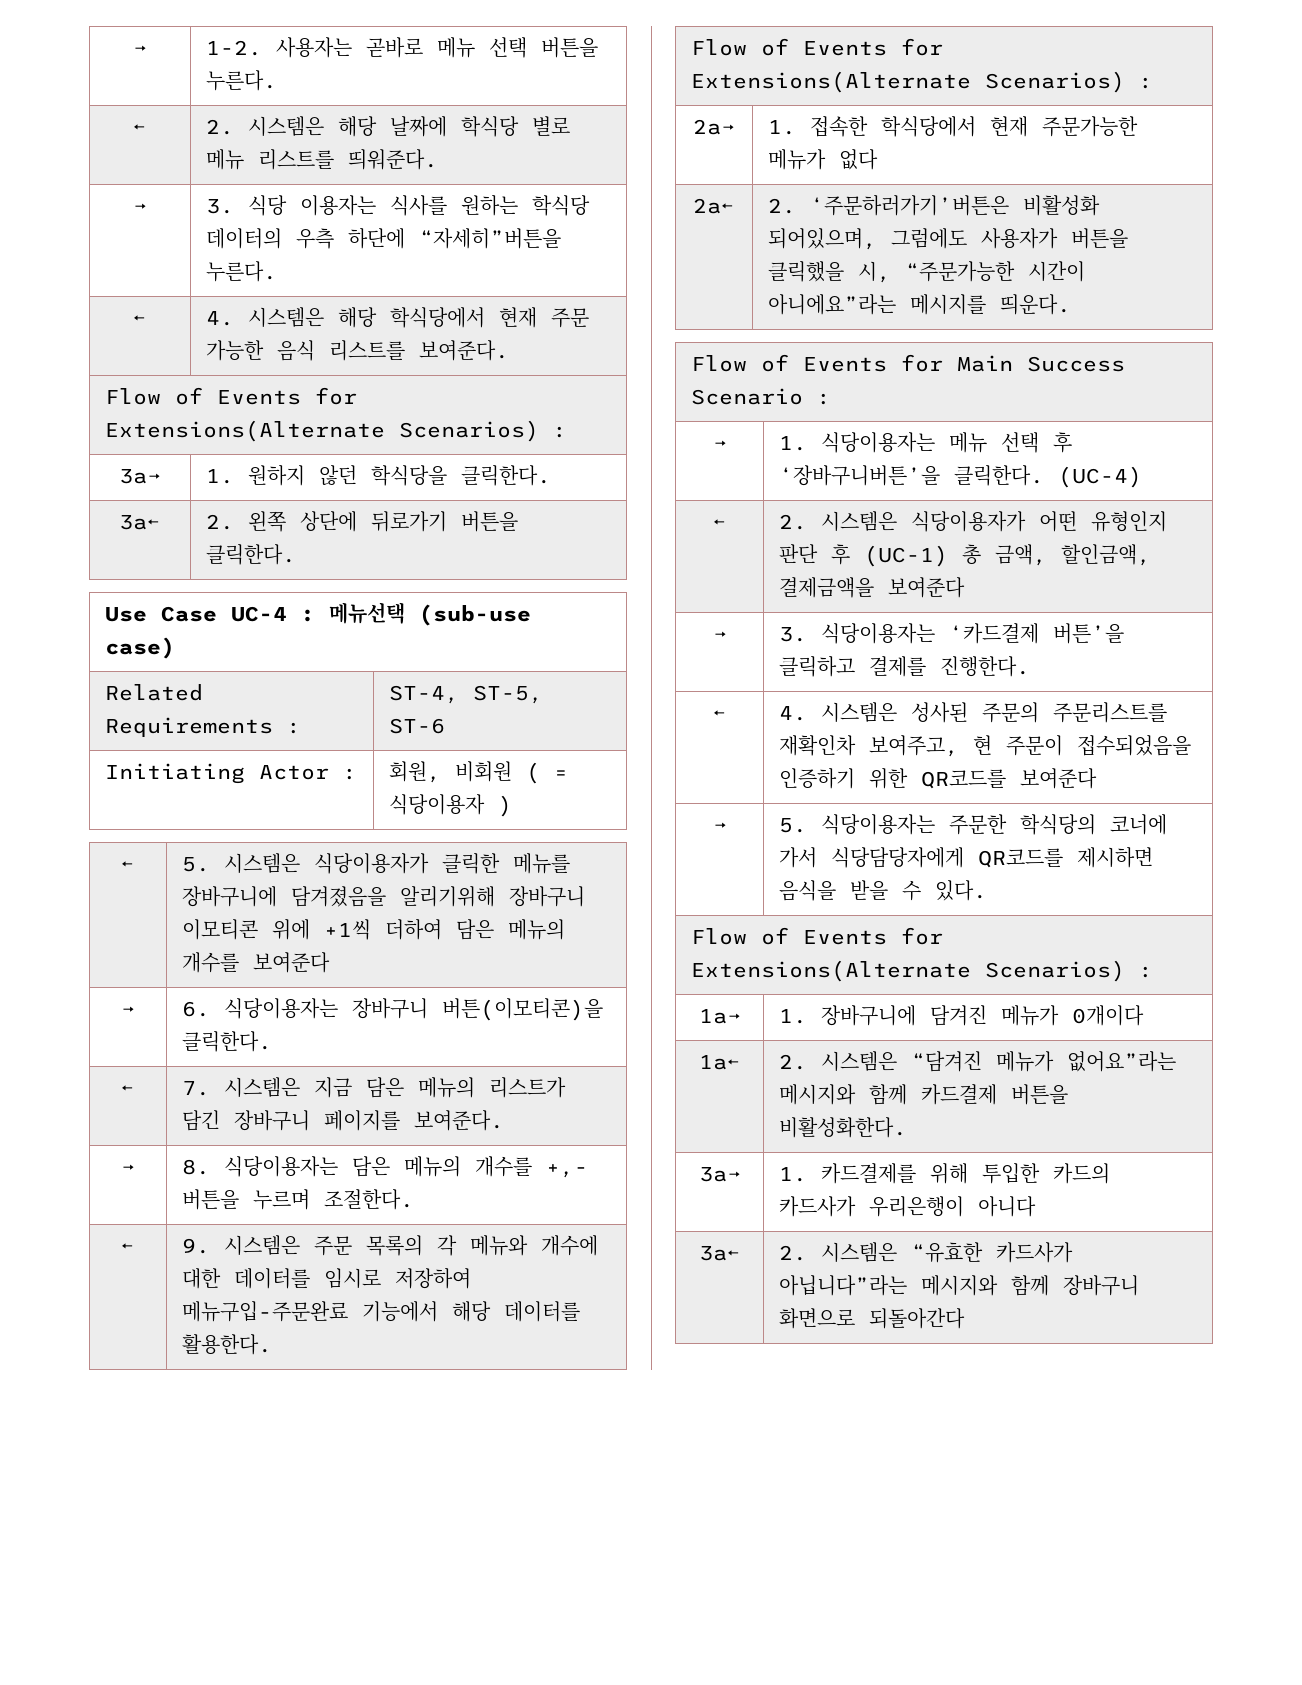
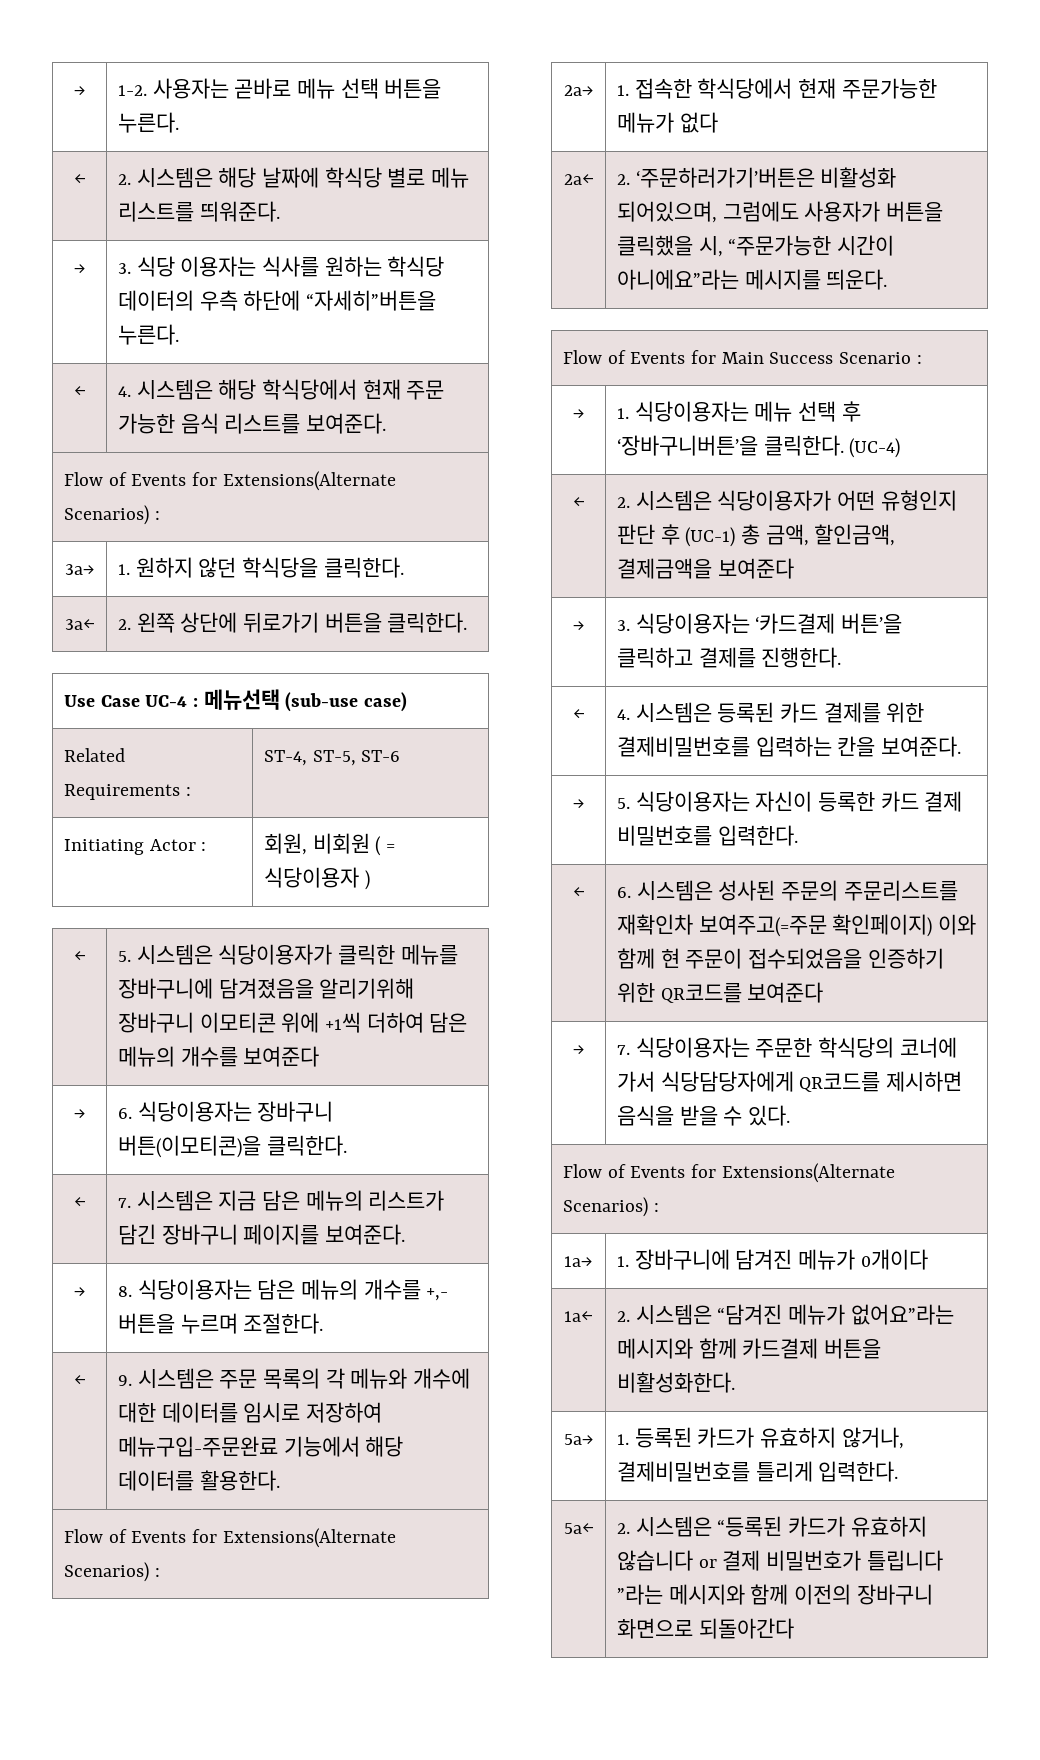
[910,702,1167,723] [778,735,959,757] 성사된 주문의 주문리스트를 재확인차 보여주고, -> [717,702,925,723] [616,736,961,757] [572,799,585,809] [616,791,963,812] [616,825,798,846] [572,887,585,898] [616,880,958,901] [616,914,976,937] [616,948,655,969] 등록된 카드 결제를 위한 결제비밀번호를 입력하는 칸을 보여준다. // → | 5. 식당이용자는 자신이 등록한 카드 결제 비밀번호를 입력한다. // ← | 6. 시스템은 성사된 주문의 주문리스트를 재확인차 보여주고(=주문 확인페이지) 이와 함께
[778,818,807,833] 5. -> [616,1045,630,1055] 7.
[698,1167,741,1182] [778,1163,1110,1184] [778,1196,1036,1217] [698,1246,741,1261] [778,1242,1073,1263] [778,1275,1049,1296] 3a→ | 1. 카드결제를 위해 투입한 카드의 카드사가 우리은행이 아니다 // 3a← | 2. 시스템은 “유효한 카드사가 아닙니다”라는 메시지와 함께 -> [563,1434,594,1445] [616,1427,904,1449] [616,1461,899,1482] [563,1523,594,1534] [616,1516,927,1537] [616,1550,943,1571] [616,1584,851,1605] 5a→ | 1. 등록된 카드가 유효하지 않거나, 결제비밀번호를 틀리게 입력한다. // 5a← | 2. 시스템은 “등록된 카드가 유효하지 않습니다 or 결제 비밀번호가 틀립니다 ”라는 메시지와 함께 이전의

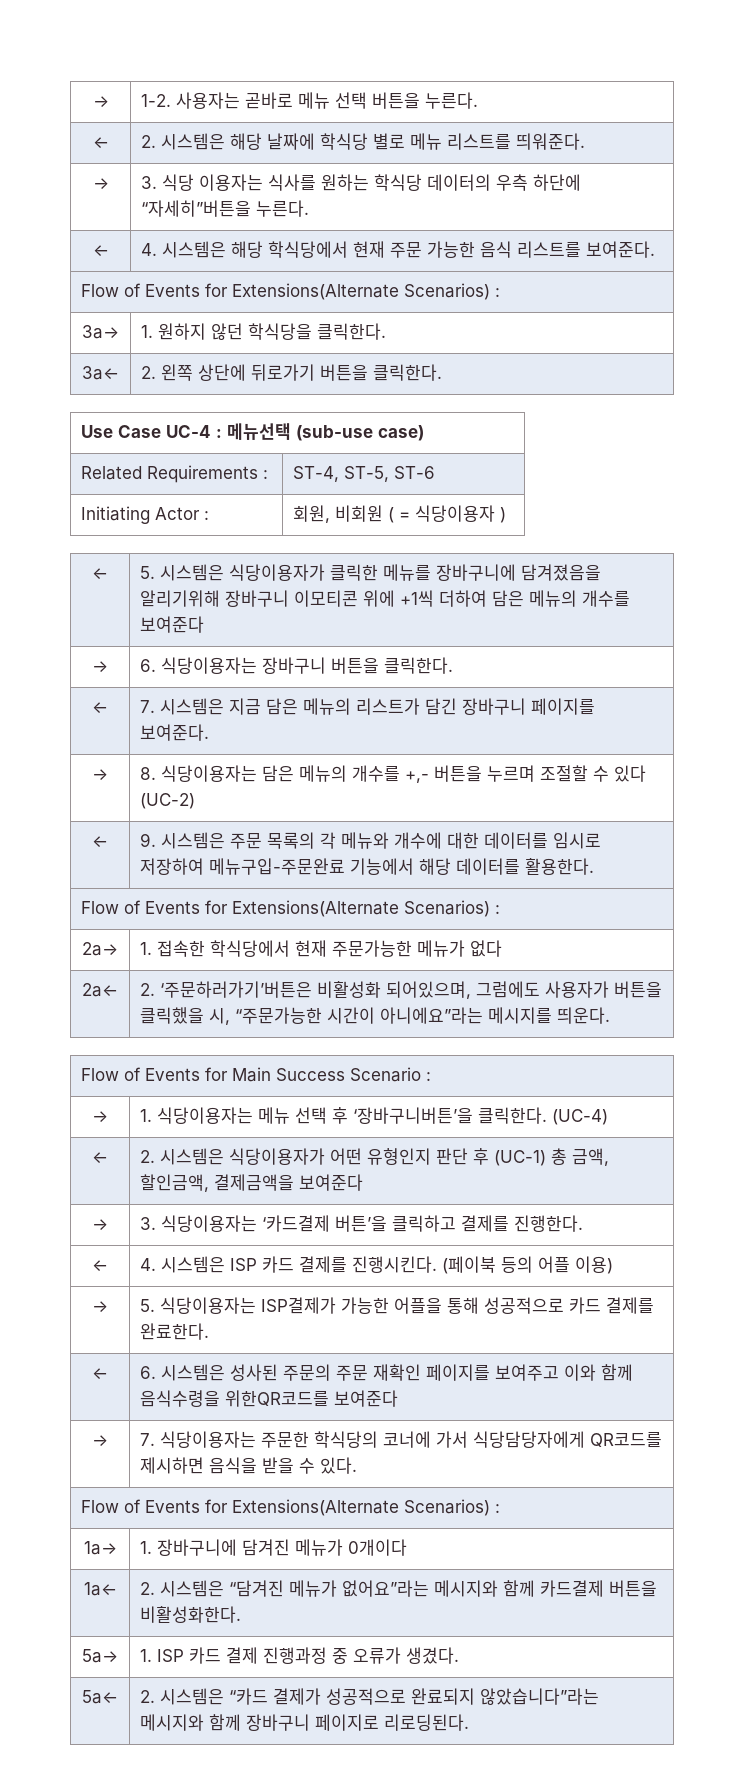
[117,1135,261,1158] 버튼(이모티콘)을 -> [331,657,380,674] 버튼을
[243,1313,324,1334] 조절한다. -> [540,765,647,782] [140,793,196,809] 조절할 수 있다 (UC-2)
[717,702,925,723] [616,736,961,757] [572,799,585,809] [616,791,963,812] [616,825,798,846] 등록된 카드 결제를 위한 결제비밀번호를 입력하는 칸을 보여준다. // → | 5. 식당이용자는 자신이 등록한 카드 결제 비밀번호를 입력한다. -> [230,1256,614,1274] [92,1301,108,1312] [140,1297,655,1314] [140,1323,210,1340] ISP 카드 결제를 진행시킨다. (페이북 등의 어플 이용) // → | 5. 식당이용자는 ISP결제가 가능한 어플을 통해 성공적으로 카드 결제를 완료한다.
[843,880,958,901] [616,914,976,937] [616,948,944,969] [616,982,742,1003] 주문리스트를 재확인차 보여주고(=주문 확인페이지) 이와 함께 현 주문이 접수되었음을 인증하기 위한 QR코드를 -> [336,1364,634,1381] [140,1390,330,1407] 주문 재확인 페이지를 보여주고 이와 함께 음식수령을 위한QR코드를
[634,1427,904,1449] [616,1461,899,1482] [563,1523,594,1534] [616,1516,927,1537] [616,1550,943,1571] [616,1584,933,1605] [616,1618,794,1639] 등록된 카드가 유효하지 않거나, 결제비밀번호를 틀리게 입력한다. // 5a← | 2. 시스템은 “등록된 카드가 유효하지 않습니다 or 결제 비밀번호가 틀립니다 ”라는 메시지와 함께 이전의 장바구니 화면으로 되돌아간다 -> [157,1647,460,1664] [82,1690,118,1704] [140,1688,600,1705] [140,1714,470,1731] ISP 카드 결제 진행과정 중 오류가 생겼다. // 5a← | 2. 시스템은 “카드 결제가 성공적으로 완료되지 않았습니다”라는 메시지와 함께 장바구니 페이지로 리로딩된다.

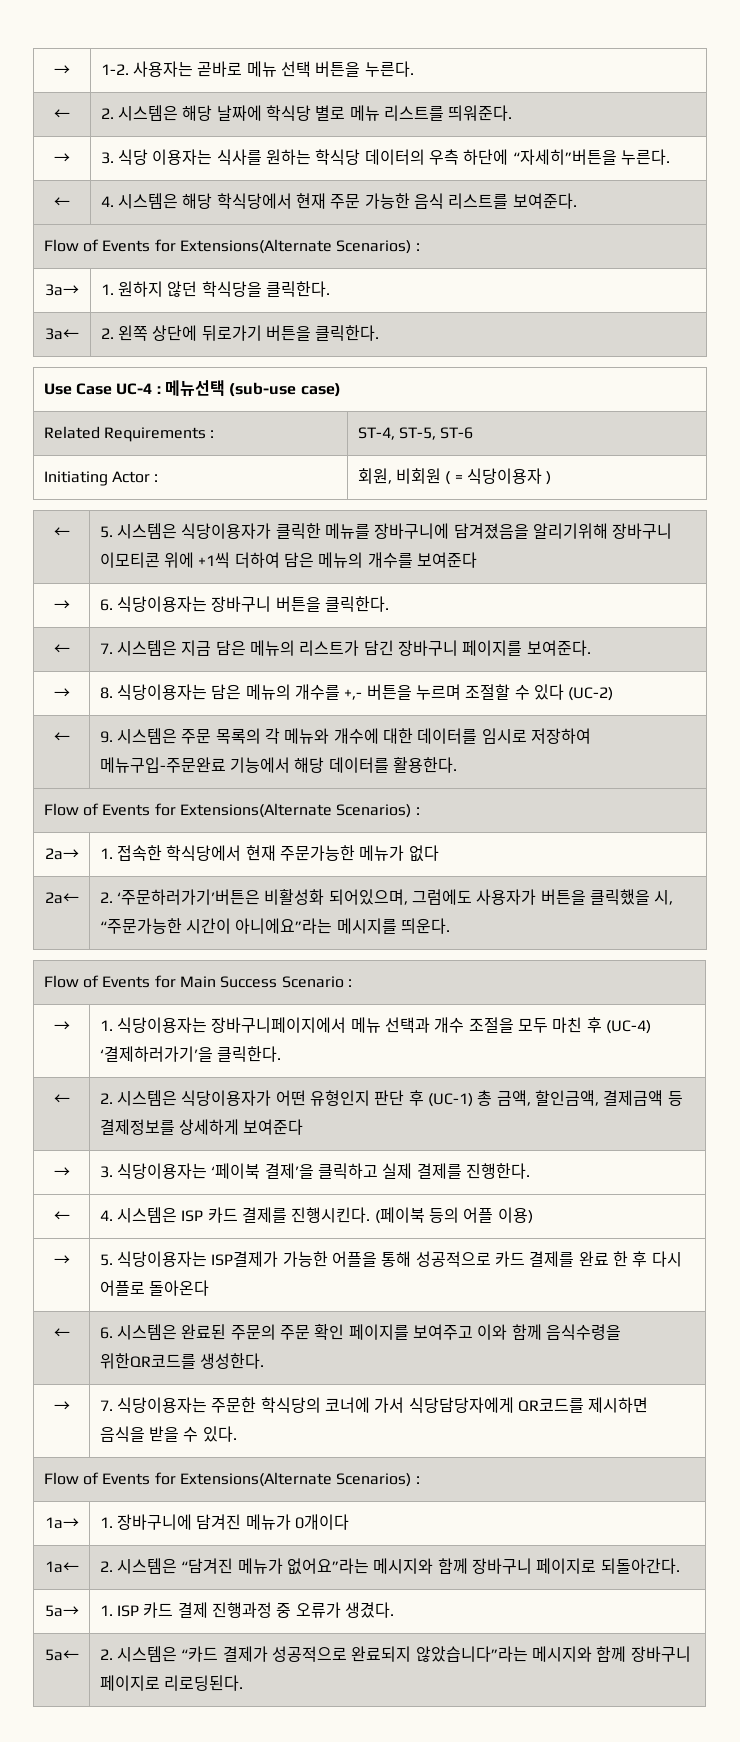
[258,1107,609,1125] 메뉴 선택 후 ‘장바구니버튼’을 클릭한다. (UC-4) -> [211,1017,651,1034] [99,1046,282,1062] 장바구니페이지에서 메뉴 선택과 개수 조절을 모두 마친 후 (UC-4) ‘결제하러가기’을 클릭한다.
[214,1174,295,1191] 결제금액을 -> [603,1090,683,1106] [99,1119,240,1135] 결제금액 등 결제정보를 상세하게
[262,1215,457,1232] ‘카드결제 버튼’을 클릭하고 -> [211,1163,413,1179] ‘페이북 결제’을 클릭하고 실제
[140,1323,210,1340] 완료한다. -> [578,1251,682,1267] [99,1280,210,1296] 완료 한 후 다시 어플로 돌아온다
[230,1364,279,1381] 성사된 -> [181,1324,227,1340] 완료된
[373,1364,422,1381] 재확인 -> [314,1324,345,1340] 확인
[334,1390,399,1407] 보여준다 -> [200,1353,265,1369] 생성한다.
[540,1580,658,1597] [140,1606,242,1623] 카드결제 버튼을 비활성화한다. -> [471,1558,680,1574] 장바구니 페이지로 되돌아간다.

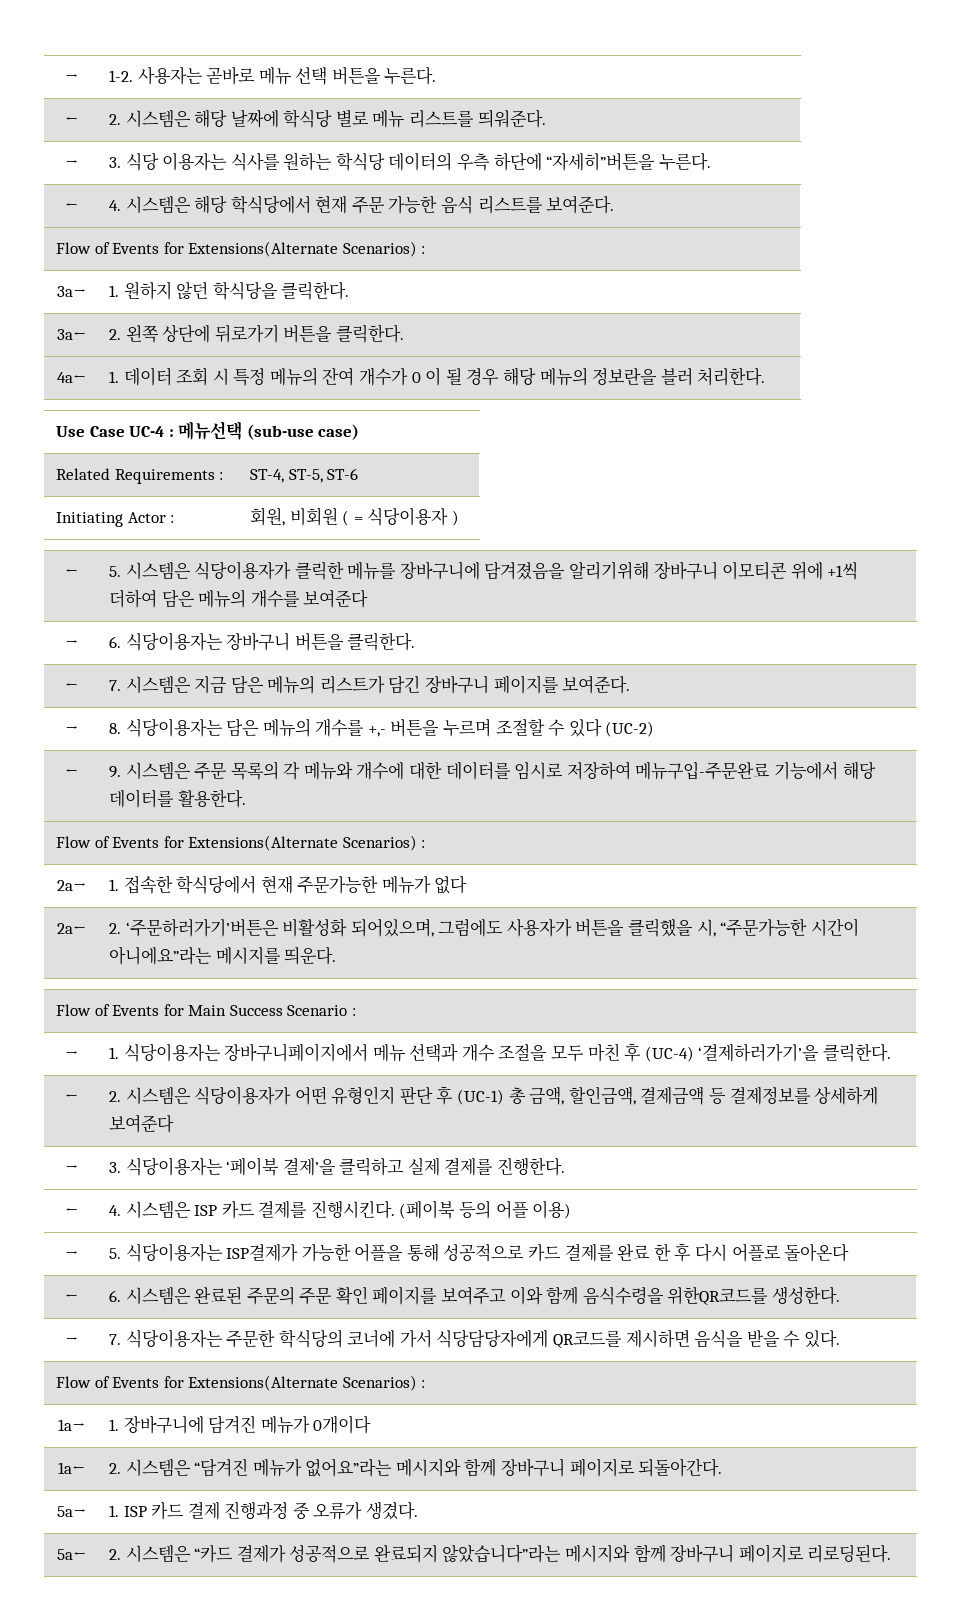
(380, 333) none -> [56,372,86,383] [108,367,766,386] // 4a← | 1. 데이터 조회 시 특정 메뉴의 잔여 개수가 0 이 될 경우 해당 메뉴의 정보란을 블러 처리한다.

